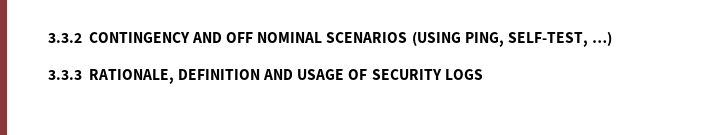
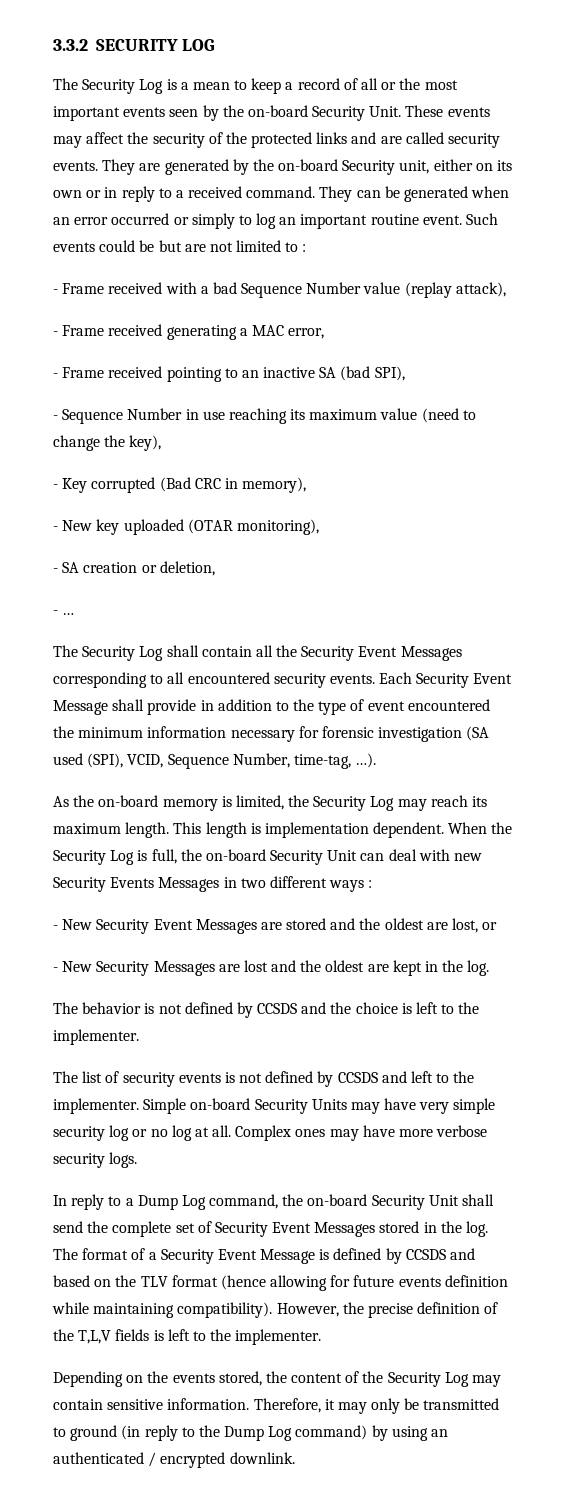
[88,31,613,47] [48,69,483,84] CONTINGENCY AND OFF NOMINAL SCENARIOS (USING PING, SELF-TEST, …) // 3.3.3 RATIONALE, DEFINITION AND USAGE OF SECURITY LOGS -> [95,39,216,51] [53,78,458,94] [53,105,490,121] [53,132,501,148] [53,159,513,175] [53,186,510,202] [53,213,499,229] [53,240,307,252] [53,282,506,298] [53,324,325,340] [53,366,405,382] [53,408,476,424] [53,435,162,451] [53,477,307,493] [53,519,319,535] [53,561,215,576] [53,610,75,615] [53,645,462,661] [53,672,513,688] [53,699,490,715] [53,726,490,742] [53,753,377,769] [53,795,488,811] [53,822,513,838] [53,849,483,865] [53,876,373,892] [53,918,498,934] [53,960,490,976] [53,1002,480,1018] [53,1029,139,1045] [53,1071,475,1087] [53,1098,496,1114] [53,1125,488,1141] [53,1152,138,1168] [53,1194,495,1210] [53,1221,489,1237] [53,1248,476,1264] [53,1275,508,1291] [52,1302,499,1318] [53,1329,322,1345] [53,1371,502,1387] [53,1398,500,1414] [53,1425,449,1441] [53,1452,295,1468] SECURITY LOG // The Security Log is a mean to keep a record of all or the most important events seen by the on-board Security Unit. These events may affect the security of the protected links and are called security events. They are generated by the on-board Security unit, either on its own or in reply to a received command. They can be generated when an error occurred or simply to log an important routine event. Such events could be but are not limited to : // - Frame received with a bad Sequence Number value (replay attack), // - Frame received generating a MAC error, // - Frame received pointing to an inactive SA (bad SPI), // - Sequence Number in use reaching its maximum value (need to change the key), // - Key corrupted (Bad CRC in memory), // - New key uploaded (OTAR monitoring), // - SA creation or deletion, // - … // The Security Log shall contain all the Security Event Messages corresponding to all encountered security events. Each Security Event Message shall provide in addition to the type of event encountered the minimum information necessary for forensic investigation (SA used (SPI), VCID, Sequence Number, time-tag, …). // As the on-board memory is limited, the Security Log may reach its maximum length. This length is implementation dependent. When the Security Log is full, the on-board Security Unit can deal with new Security Events Messages in two different ways : // - New Security Event Messages are stored and the oldest are lost, or // - New Security Messages are lost and the oldest are kept in the log. // The behavior is not defined by CCSDS and the choice is left to the implementer. // The list of security events is not defined by CCSDS and left to the implementer. Simple on-board Security Units may have very simple security log or no log at all. Complex ones may have more verbose security logs. // In reply to a Dump Log command, the on-board Security Unit shall send the complete set of Security Event Messages stored in the log. The format of a Security Event Message is defined by CCSDS and based on the TLV format (hence allowing for future events definition while maintaining compatibility). However, the precise definition of the T,L,V fields is left to the implementer. // Depending on the events stored, the content of the Security Log may contain sensitive information. Therefore, it may only be transmitted to ground (in reply to the Dump Log command) by using an authenticated / encrypted downlink.

